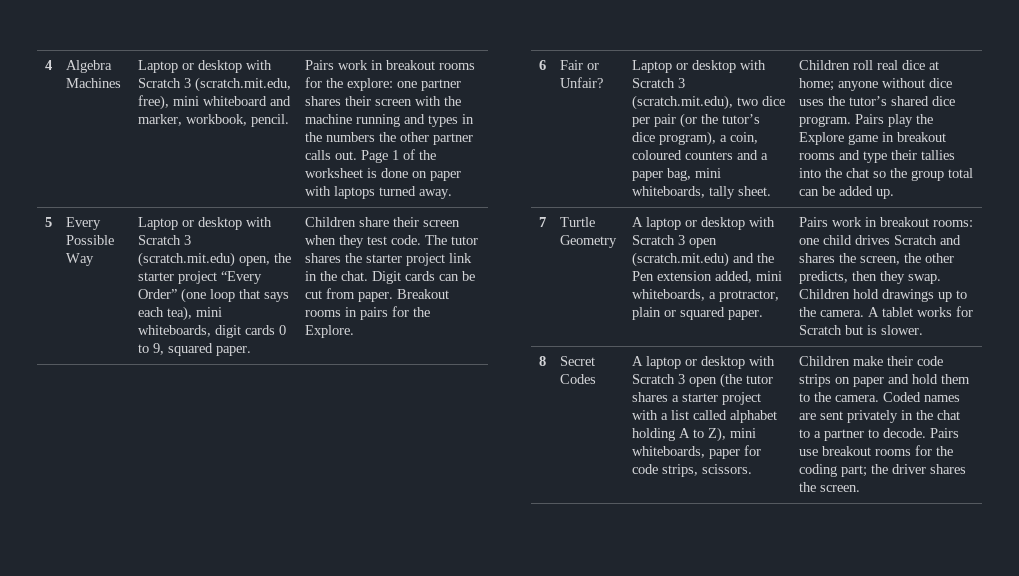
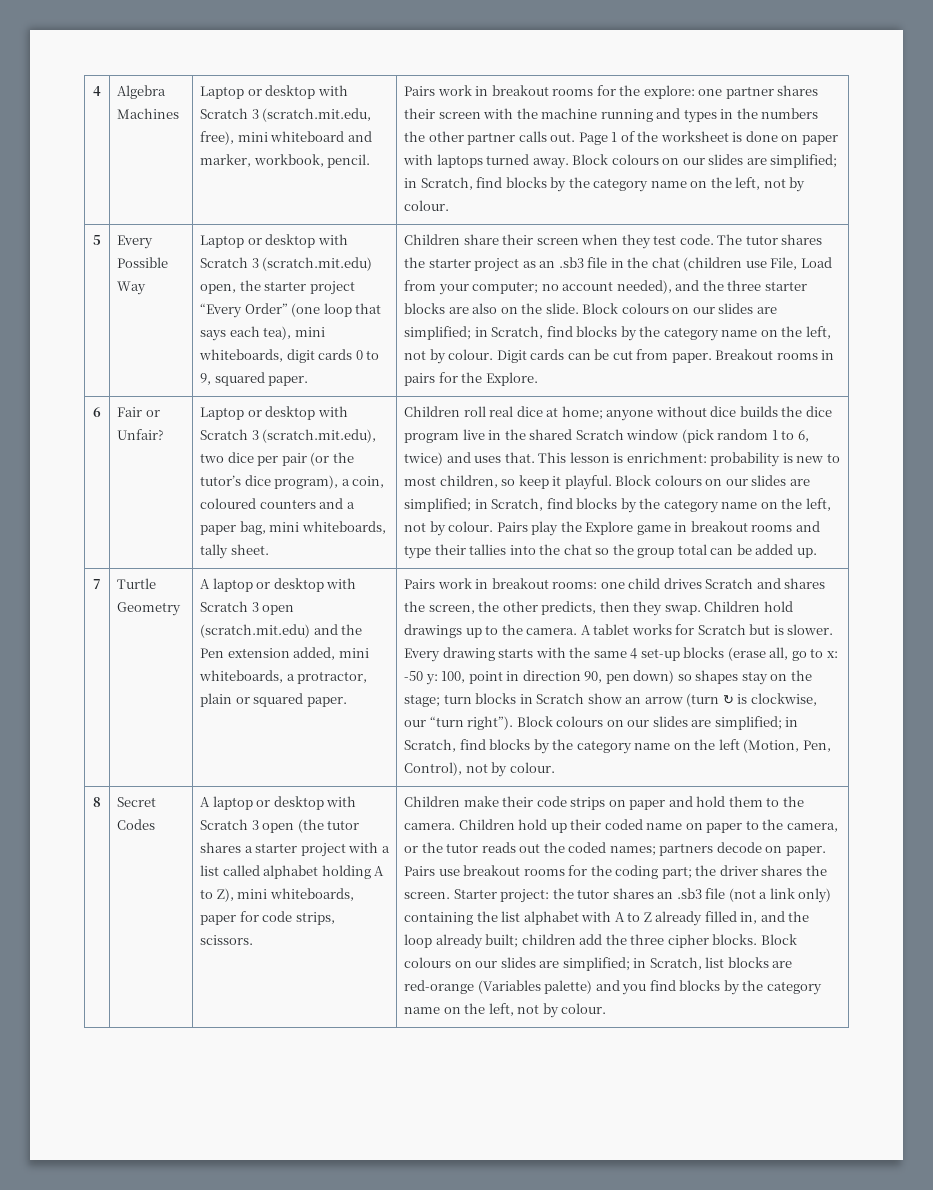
(453, 194) none -> [572,154,838,168] [404,177,806,192] [404,200,450,211] Block colours on our slides are simplified; in Scratch, find blocks by the category name on the left, not by colour.
[449,253,473,263] [305,271,369,281] link in the chat. -> [522,257,832,271] [404,280,807,295] [404,303,777,314] [404,326,831,341] [404,349,494,364] as an .sb3 file in the chat (children use File, Load from your computer; no account needed), and the three starter blocks are also on the slide. Block colours on our slides are simplified; in Scratch, find blocks by the category name on the left, not by colour.
[799,96,956,106] [799,116,852,127] uses the tutor’s shared dice program. -> [739,406,832,417] [404,429,809,443] [404,452,840,467] [404,475,810,490] [404,498,831,513] [404,521,494,536] builds the dice program live in the shared Scratch window (pick random 1 to 6, twice) and uses that. This lesson is enrichment: probability is new to most children, so keep it playful. Block colours on our slides are simplified; in Scratch, find blocks by the category name on the left, not by colour.
(924, 330) none -> [404,647,838,662] [404,670,812,685] [404,693,817,707] [404,716,799,730] [404,739,831,754] [404,762,555,777] Every drawing starts with the same 4 set-up blocks (erase all, go to x: -50 y: 100, point in direction 90, pen down) so shapes stay on the stage; turn blocks in Scratch show an arrow (turn ↻ is clockwise, our “turn right”). Block colours on our slides are simplified; in Scratch, find blocks by the category name on the left (Motion, Pen, Control), not by colour.
[883,392,961,402] [799,410,961,423] [799,428,927,441] Coded names are sent privately in the chat to a partner to decode. -> [458,819,838,833] [404,842,826,856] Children hold up their coded name on paper to the camera, or the tutor reads out the coded names; partners decode on paper.
(861, 488) none -> [453,888,832,903] [404,911,810,926] [404,934,797,949] [404,957,793,971] [404,980,822,995] [404,1003,607,1018] Starter project: the tutor shares an .sb3 file (not a link only) containing the list alphabet with A to Z already filled in, and the loop already built; children add the three cipher blocks. Block colours on our slides are simplified; in Scratch, list blocks are red-orange (Variables palette) and you find blocks by the category name on the left, not by colour.

